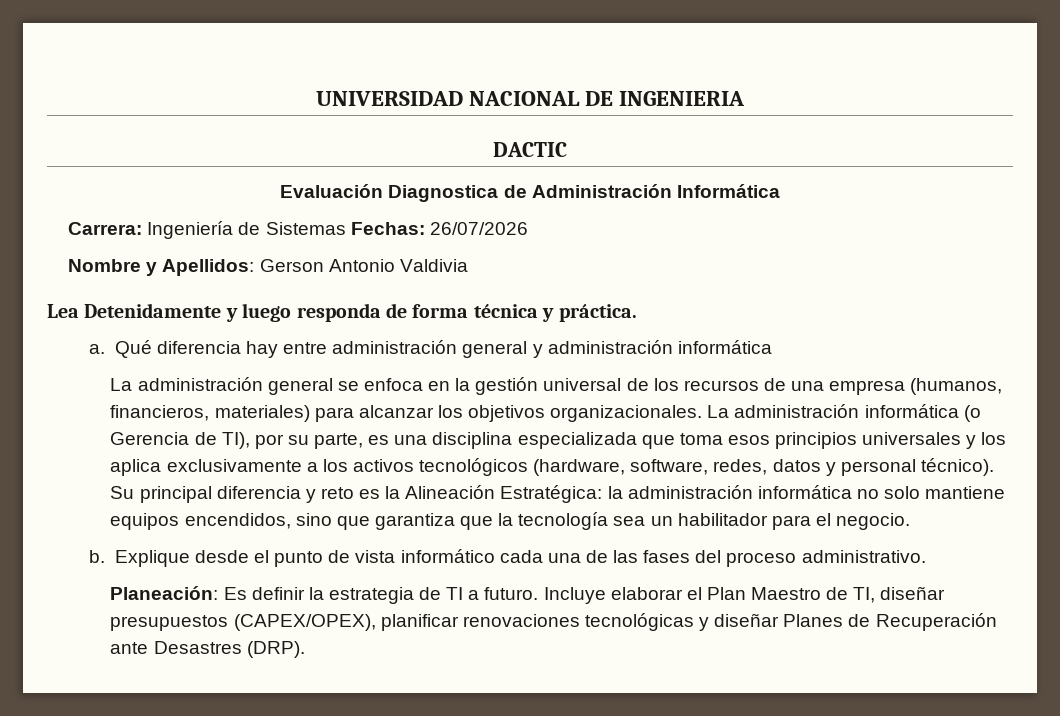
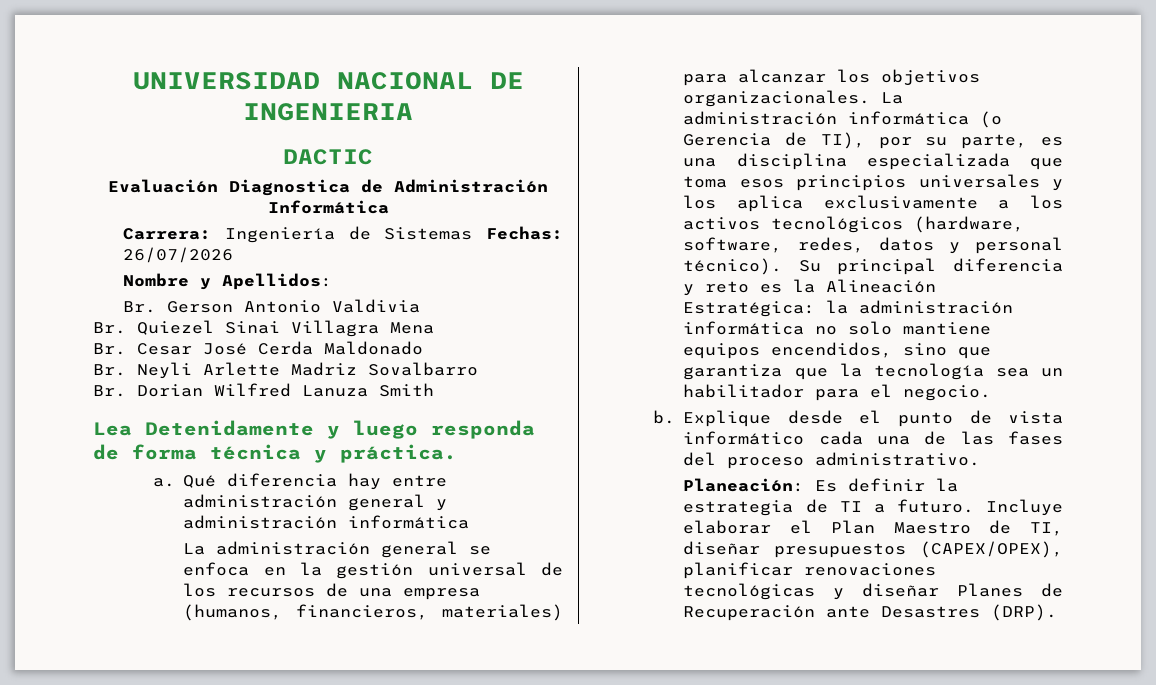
(255, 267) none -> [123,301,157,313] // Br.
(468, 265) none -> [93,320,434,337] [93,341,423,355] [93,362,478,379] [93,383,434,397] // Br. Quiezel Sinai Villagra Mena // Br. Cesar José Cerda Maldonado // Br. Neyli Arlette Madriz Sovalbarro // Br. Dorian Wilfred Lanuza Smith

